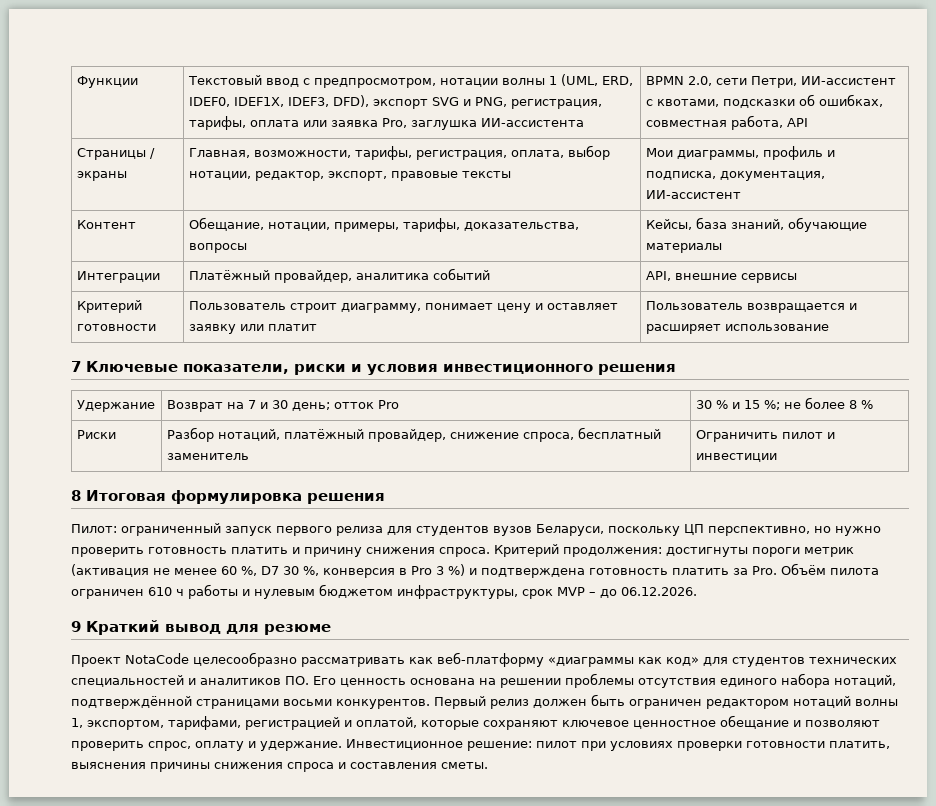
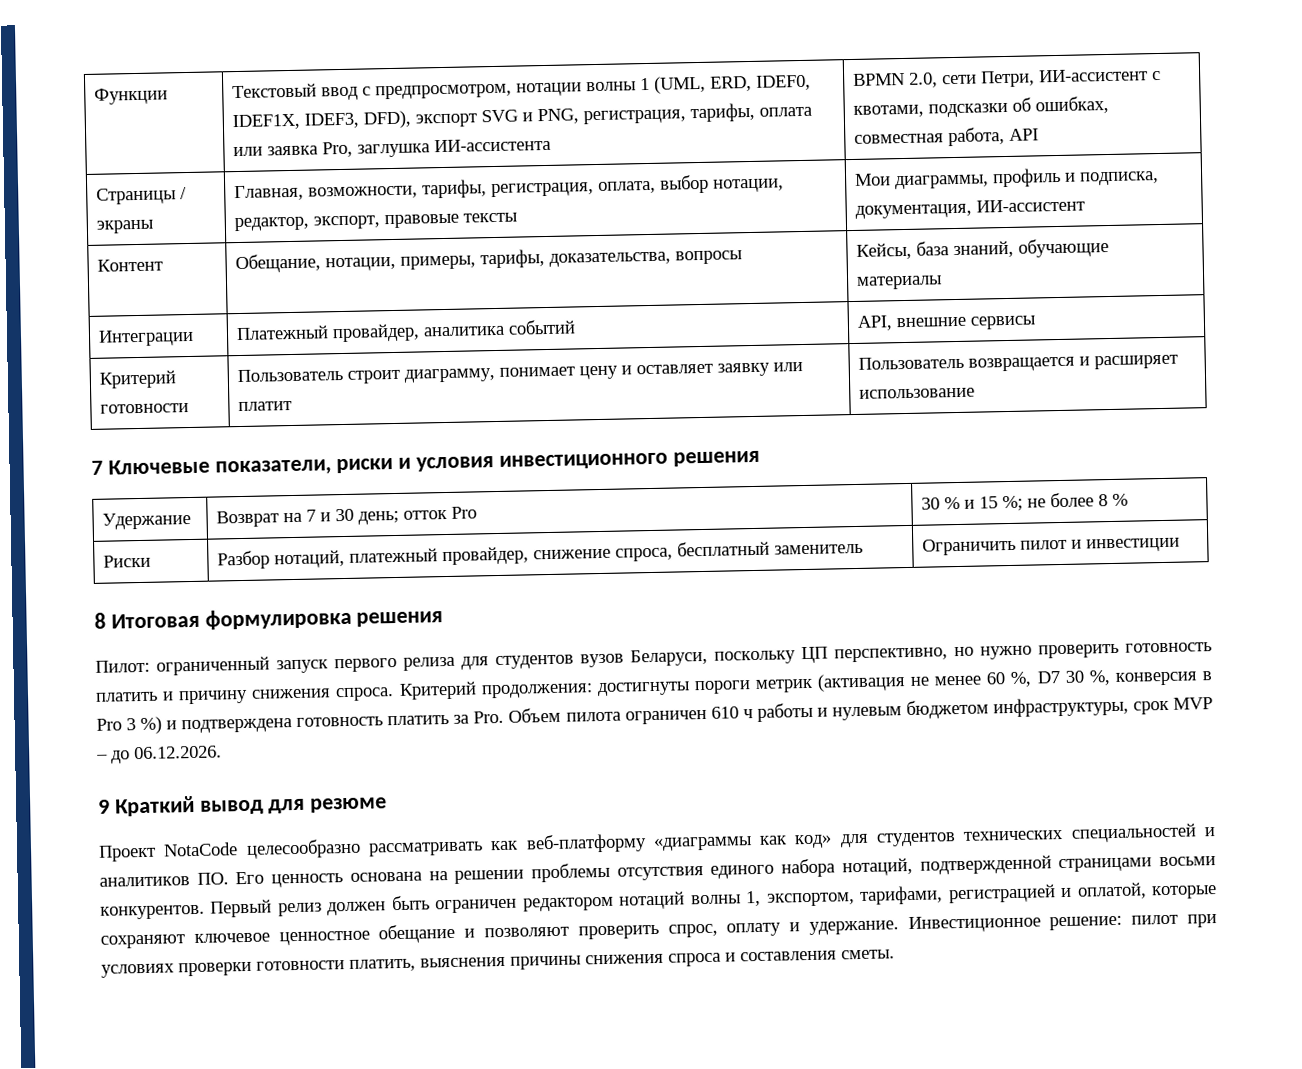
[188,270,270,280] Платёжный -> [236,325,330,341] Платежный
[283,429,364,439] платёжный -> [349,548,439,563] платежный
[781,563,826,575] Объём -> [508,707,562,723] Объем
[71,696,192,709] подтверждённой -> [919,855,1052,875] подтвержденной

